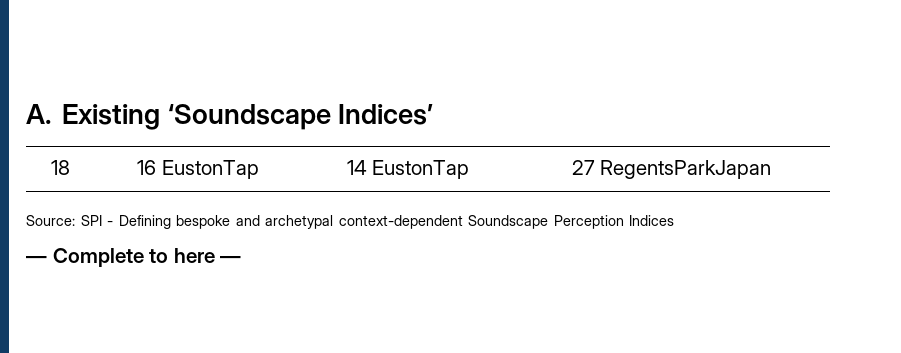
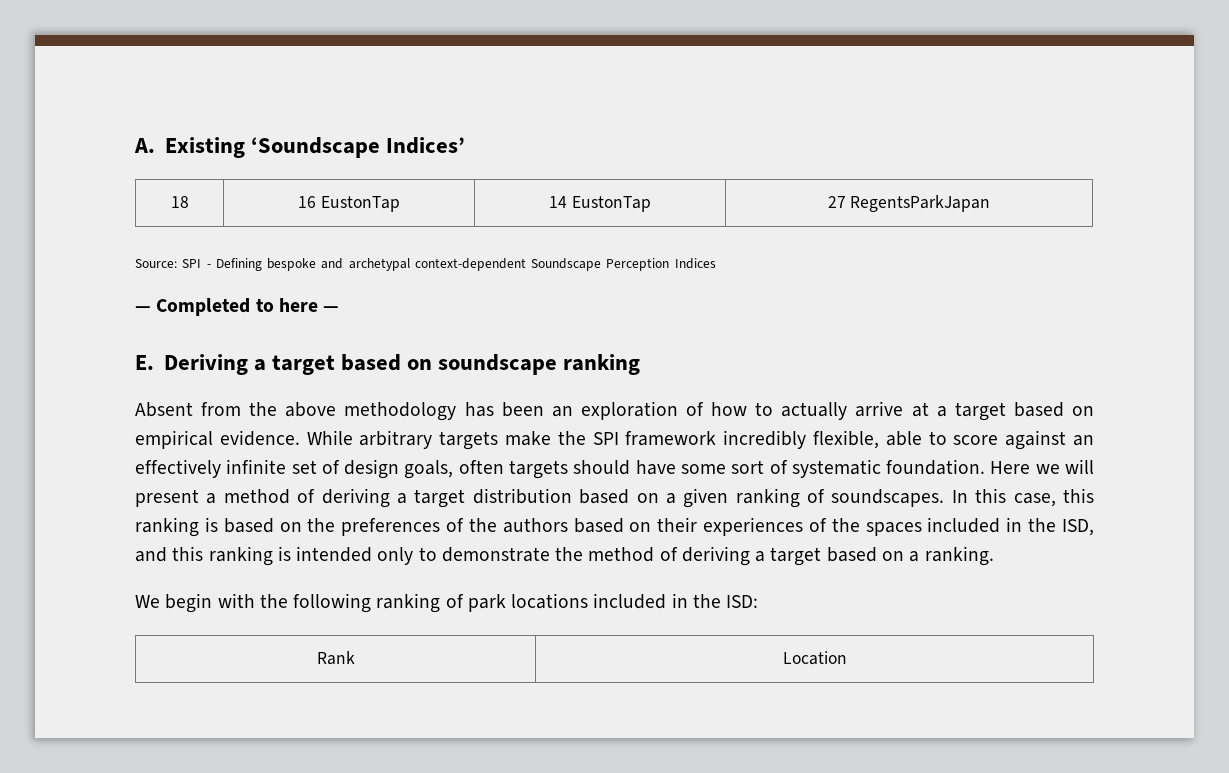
[52,248,144,267] Complete -> [156,298,251,316] Completed
(242, 259) none -> [135,354,641,375] [135,401,1094,421] [135,430,1094,450] [135,459,1094,479] [135,488,1095,508] [135,517,1095,537] [135,546,994,566] [135,593,759,613] [316,651,355,665] [782,651,847,665] // E. Deriving a target based on soundscape ranking // Absent from the above methodology has been an exploration of how to actually arrive at a target based on empirical evidence. While arbitrary targets make the SPI framework incredibly flexible, able to score against an effectively infinite set of design goals, often targets should have some sort of systematic foundation. Here we will present a method of deriving a target distribution based on a given ranking of soundscapes. In this case, this ranking is based on the preferences of the authors based on their experiences of the spaces included in the ISD, and this ranking is intended only to demonstrate the method of deriving a target based on a ranking. // We begin with the following ranking of park locations included in the ISD: // Rank | Location

